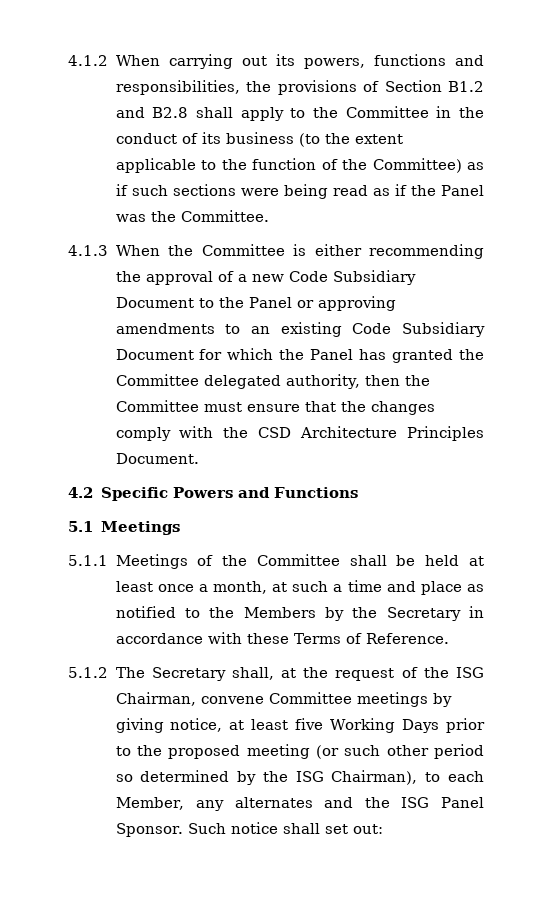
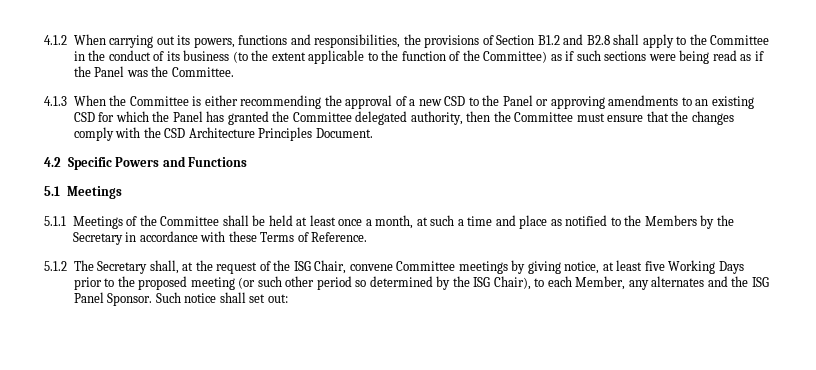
[288,270,416,285] [115,297,194,308] Code Subsidiary Document -> [444,96,466,106] CSD
[352,322,485,337] [115,349,194,360] Code Subsidiary Document -> [73,112,95,122] CSD
[115,692,196,706] Chairman, -> [314,260,347,274] Chair,
[331,770,418,785] Chairman), -> [493,276,531,290] Chair),

